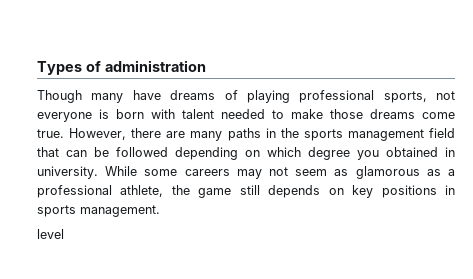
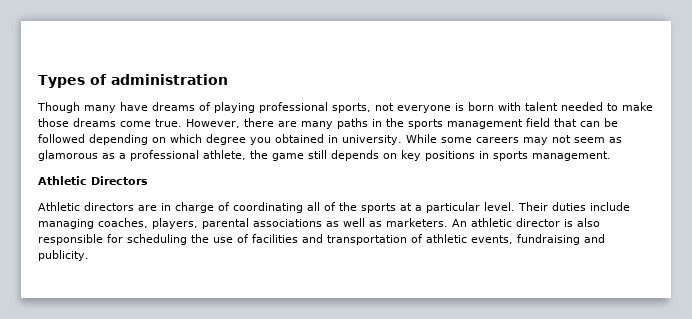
[37,229,64,239] level -> [38,176,148,185] [38,202,630,213] [38,218,600,229] [38,234,605,245] [38,250,89,261] Athletic Directors // Athletic directors are in charge of coordinating all of the sports at a particular level. Their duties include managing coaches, players, parental associations as well as marketers. An athletic director is also responsible for scheduling the use of facilities and transportation of athletic events, fundraising and publicity.

